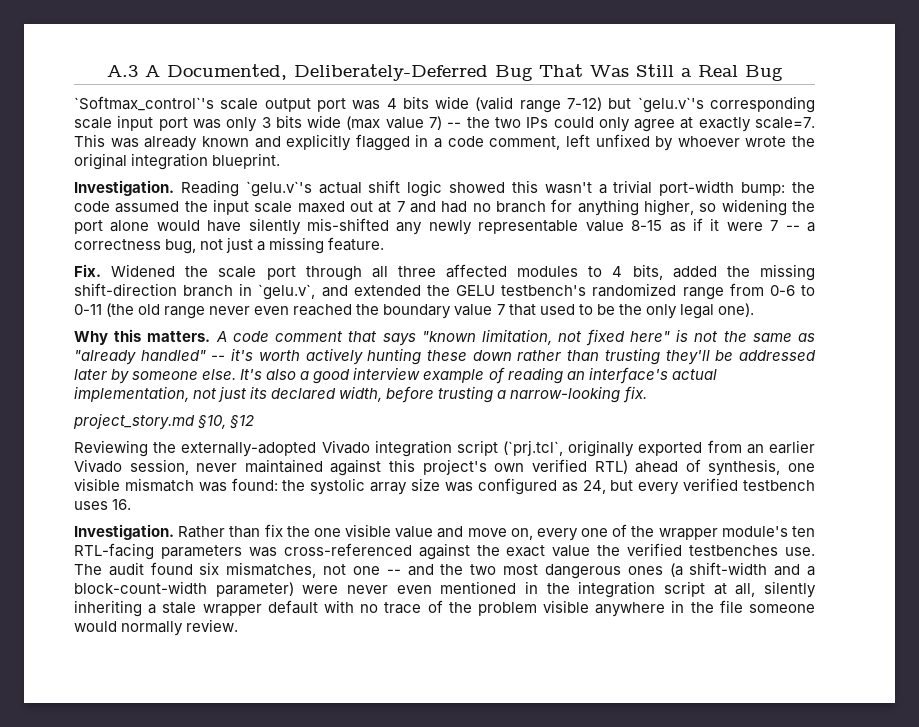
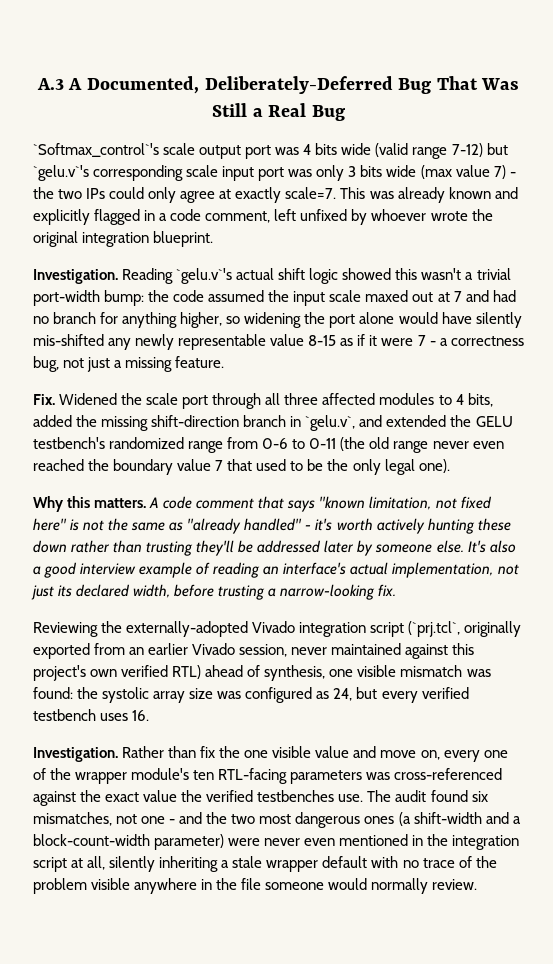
[447,122,462,128] -- -> [509,172,516,177] -
[785,225,800,231] -- -> [429,341,436,346] -
[211,355,226,361] -- -> [305,525,312,530] -
[73,413,255,430] // project_story.md §10, §12 -> (397, 590) none
[386,569,401,575] -- -> [169,819,176,824] -

